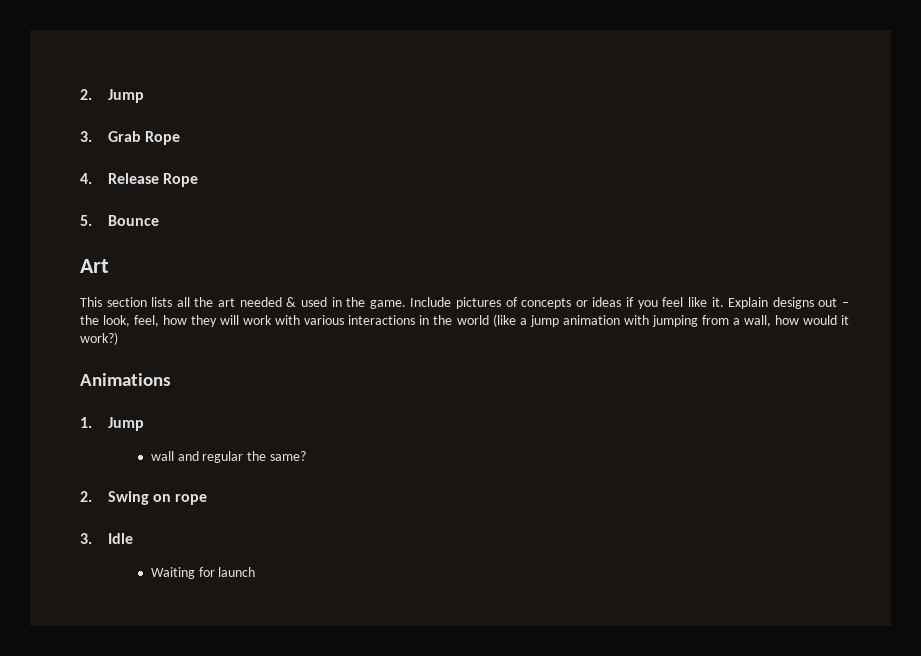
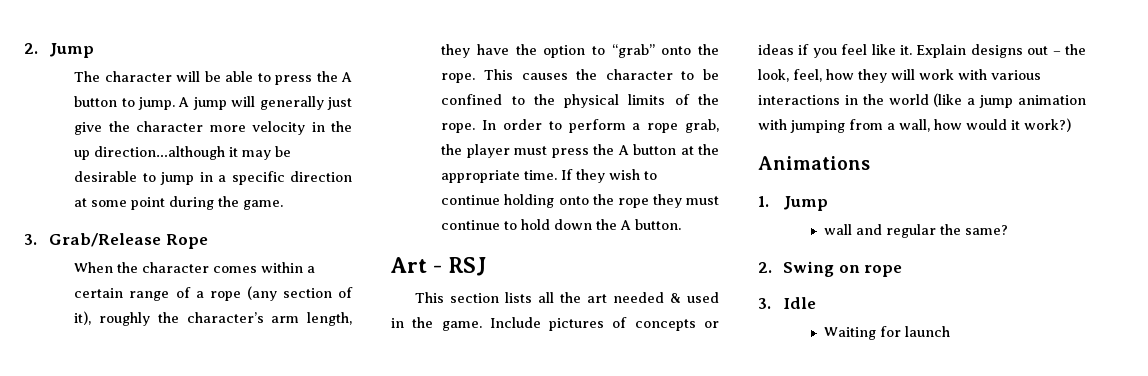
[80,131,181,145] [80,173,199,187] [80,215,159,226] // 3. Grab Rope // 4. Release Rope // 5. Bounce -> [74,71,352,85] [74,96,353,110] [74,121,352,135] [74,146,292,160] [74,171,353,185] [74,196,284,210] [24,233,208,249] [74,262,316,273] [74,286,353,301] [74,311,352,326] [441,44,719,58] [441,69,719,83] [441,94,719,108] [441,119,719,133] [441,144,719,158] [441,169,658,183] [441,194,719,208] [441,219,682,230] // The character will be able to press the A button to jump. A jump will generally just give the character more velocity in the up direction…although it may be desirable to jump in a specific direction at some point during the game. // 3. Grab/Release Rope // When the character comes within a certain range of a rope (any section of it), roughly the character’s arm length, they have the option to “grab” onto the rope. This causes the character to be confined to the physical limits of the rope. In order to perform a rope grab, the player must press the A button at the appropriate time. If they wish to continue holding onto the rope they must continue to hold down the A button.
(109, 266) none -> [433,257,488,276] - RSJ

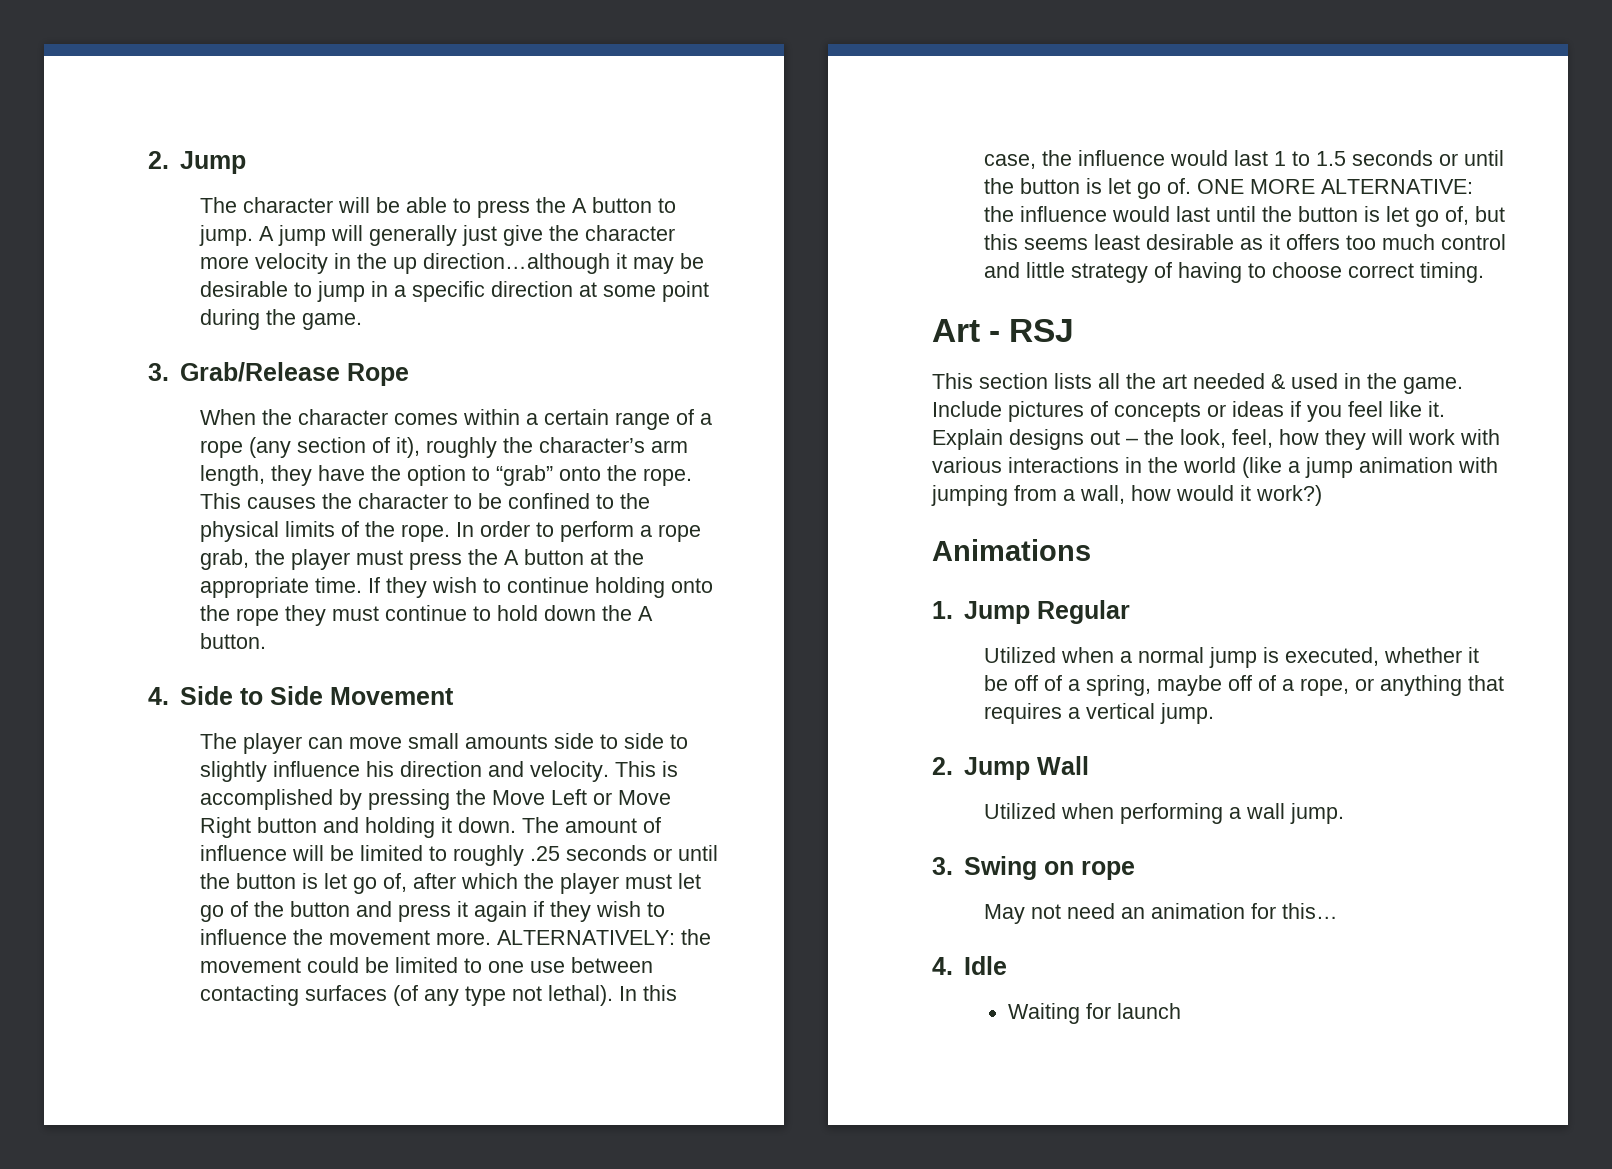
(682, 224) none -> [148,686,454,705] [200,733,689,754] [200,761,679,782] [200,789,672,810] [200,817,662,838] [200,845,719,866] [200,873,702,894] [200,901,666,922] [200,929,712,945] [200,957,654,973] [200,985,678,1006] [984,150,1505,169] [984,178,1474,199] [984,206,1506,227] [984,234,1507,250] [984,262,1485,283] // 4. Side to Side Movement // The player can move small amounts side to side to slightly influence his direction and velocity. This is accomplished by pressing the Move Left or Move Right button and holding it down. The amount of influence will be limited to roughly .25 seconds or until the button is let go of, after which the player must let go of the button and press it again if they wish to influence the movement more. ALTERNATIVELY: the movement could be limited to one use between contacting surfaces (of any type not lethal). In this case, the influence would last 1 to 1.5 seconds or until the button is let go of. ONE MORE ALTERNATIVE: the influence would last until the button is let go of, but this seems least desirable as it offers too much control and little strategy of having to choose correct timing.
[824,224,1009,238] [758,261,903,277] [758,298,771,309] // wall and regular the same? // 2. Swing on rope // 3. -> [1036,600,1130,624] [984,647,1480,668] [984,675,1505,696] [984,703,1215,724] [932,756,1089,780] [984,803,1345,824] [932,856,1135,880] [984,903,1339,924] [932,957,953,975] Regular // Utilized when a normal jump is executed, whether it be off of a spring, maybe off of a rope, or anything that requires a vertical jump. // 2. Jump Wall // Utilized when performing a wall jump. // 3. Swing on rope // May not need an animation for this… // 4.

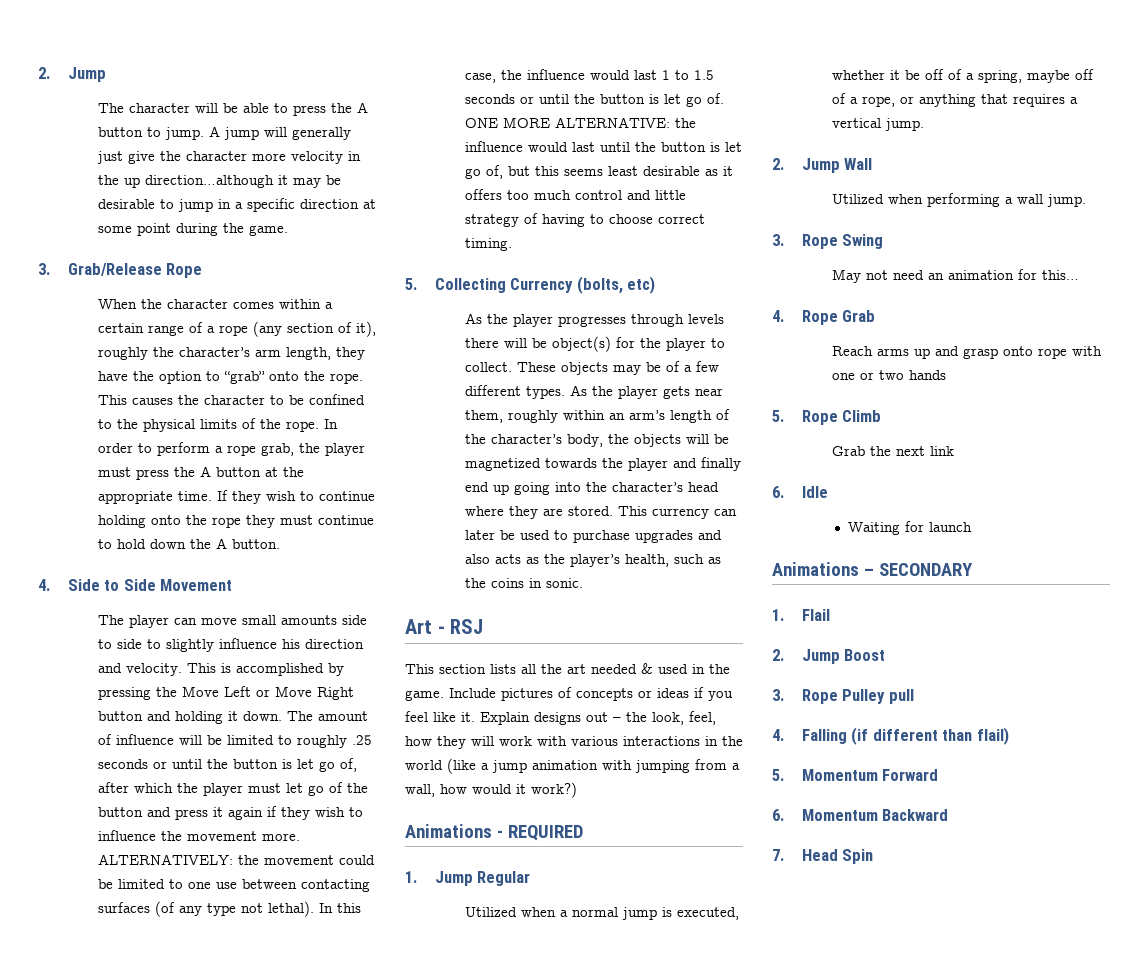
(1485, 272) none -> [405,276,656,294] [464,313,724,327] [464,336,725,352] [464,361,719,375] [464,385,723,399] [464,409,730,423] [464,434,729,447] [464,457,741,471] [464,482,719,495] [464,506,737,519] [464,530,722,543] [464,554,721,567] [464,578,583,588] // 5. Collecting Currency (bolts, etc) // As the player progresses through levels there will be object(s) for the player to collect. These objects may be of a few different types. As the player gets near them, roughly within an arm’s length of the character’s body, the objects will be magnetized towards the player and finally end up going into the character’s head where they are stored. This currency can later be used to purchase upgrades and also acts as the player’s health, such as the coins in sonic.
(1091, 550) none -> [496,825,583,841] - REQUIRED
(953, 866) none -> [801,234,838,249] Rope
[1043,861,1135,880] on rope -> (884, 241) none
[963,956,1007,975] [1008,1003,1182,1024] Idle // Waiting for launch -> [801,310,876,325] [831,346,1102,359] [831,370,946,380] [772,410,882,425] [831,446,954,456] [772,486,828,498] [848,521,973,535] [772,562,973,576] [772,609,830,621] [772,649,886,664] [772,689,914,704] [772,727,1009,745] [772,769,939,781] [772,809,949,821] [772,849,874,864] Rope Grab // Reach arms up and grasp onto rope with one or two hands // 5. Rope Climb // Grab the next link // 6. Idle // Waiting for launch // Animations – SECONDARY // 1. Flail // 2. Jump Boost // 3. Rope Pulley pull // 4. Falling (if different than flail) // 5. Momentum Forward // 6. Momentum Backward // 7. Head Spin

